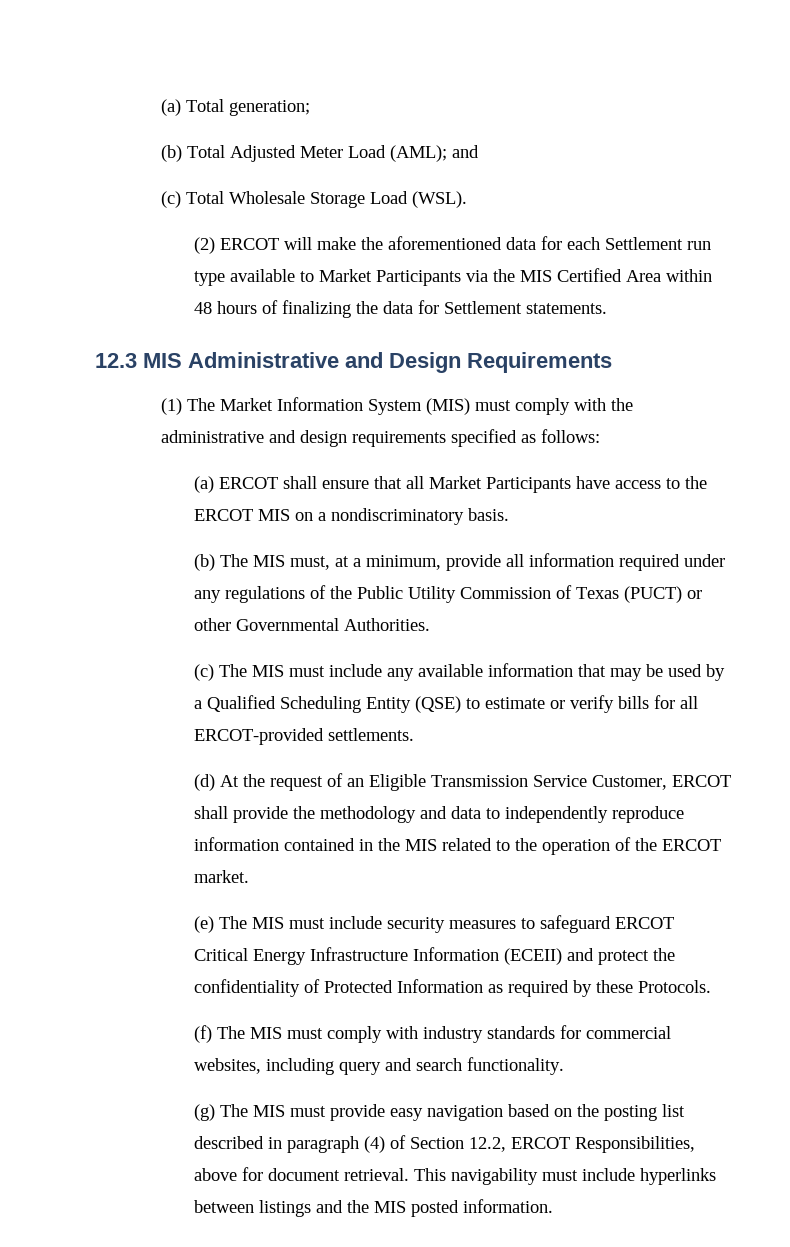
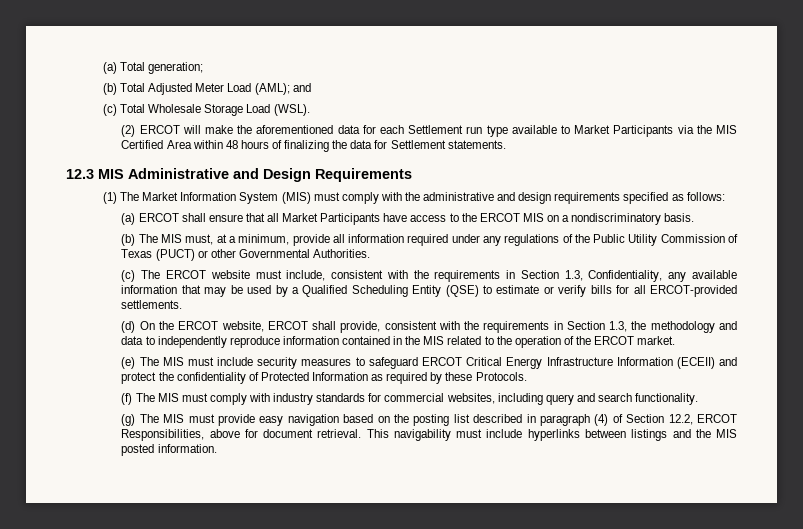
[252,664,383,677] MIS must include -> [166,270,663,282] ERCOT website must include, consistent with the requirements in Section 1.3, Confidentiality,
[220,773,732,791] [194,806,289,823] At the request of an Eligible Transmission Service Customer, ERCOT shall provide -> [139,321,628,333] On the ERCOT website, ERCOT shall provide, consistent with the requirements in Section 1.3,

